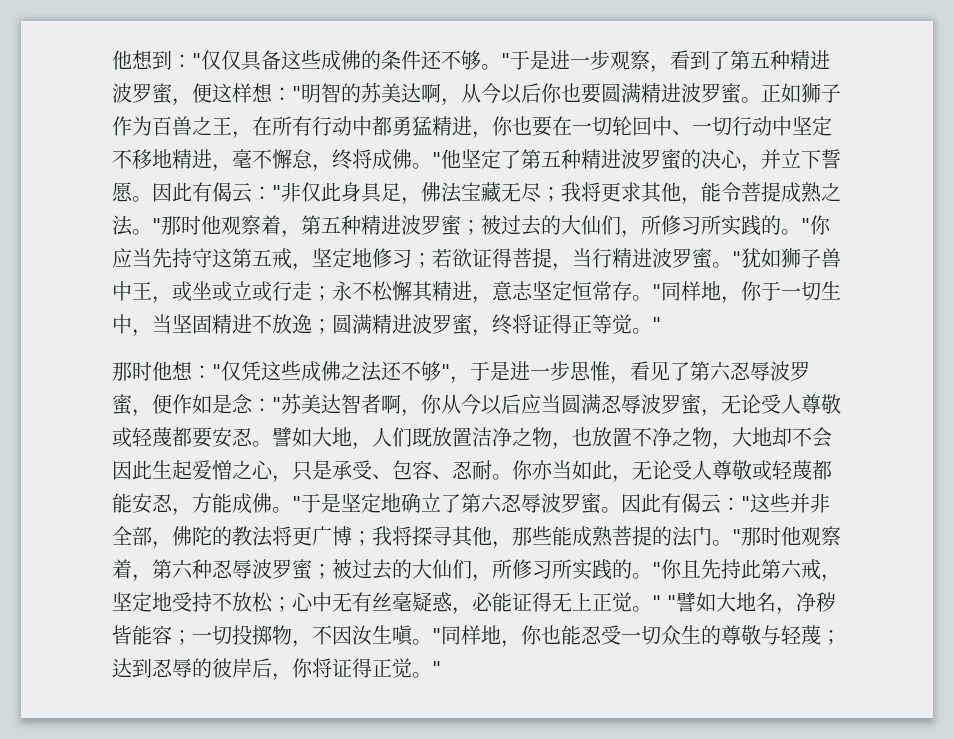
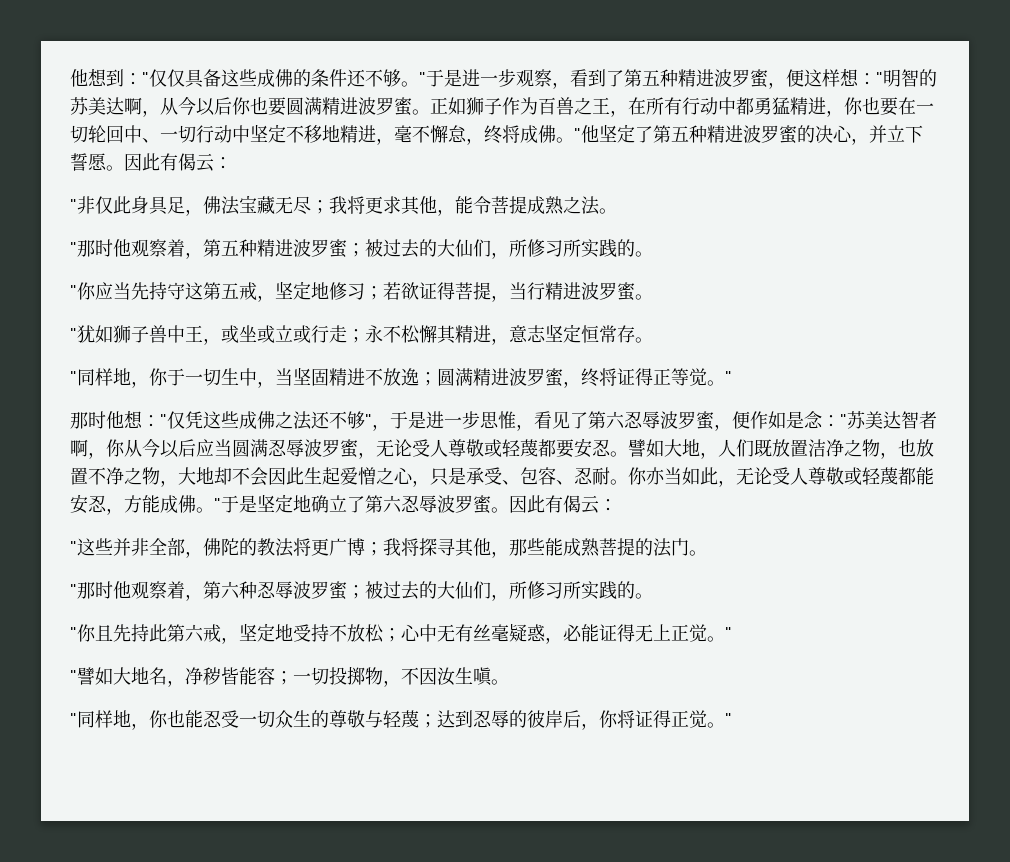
(272, 193) none -> (232, 163) //
(152, 232) none -> (617, 211) //
(801, 232) none -> (653, 254) //
(732, 265) none -> (653, 297) //
(652, 298) none -> (653, 340) //
(741, 504) none -> (617, 505) //
(732, 543) none -> (707, 553) //
(652, 576) none -> (653, 596) //
(661, 602) none -> (732, 633) //
(432, 642) none -> (509, 682) //

